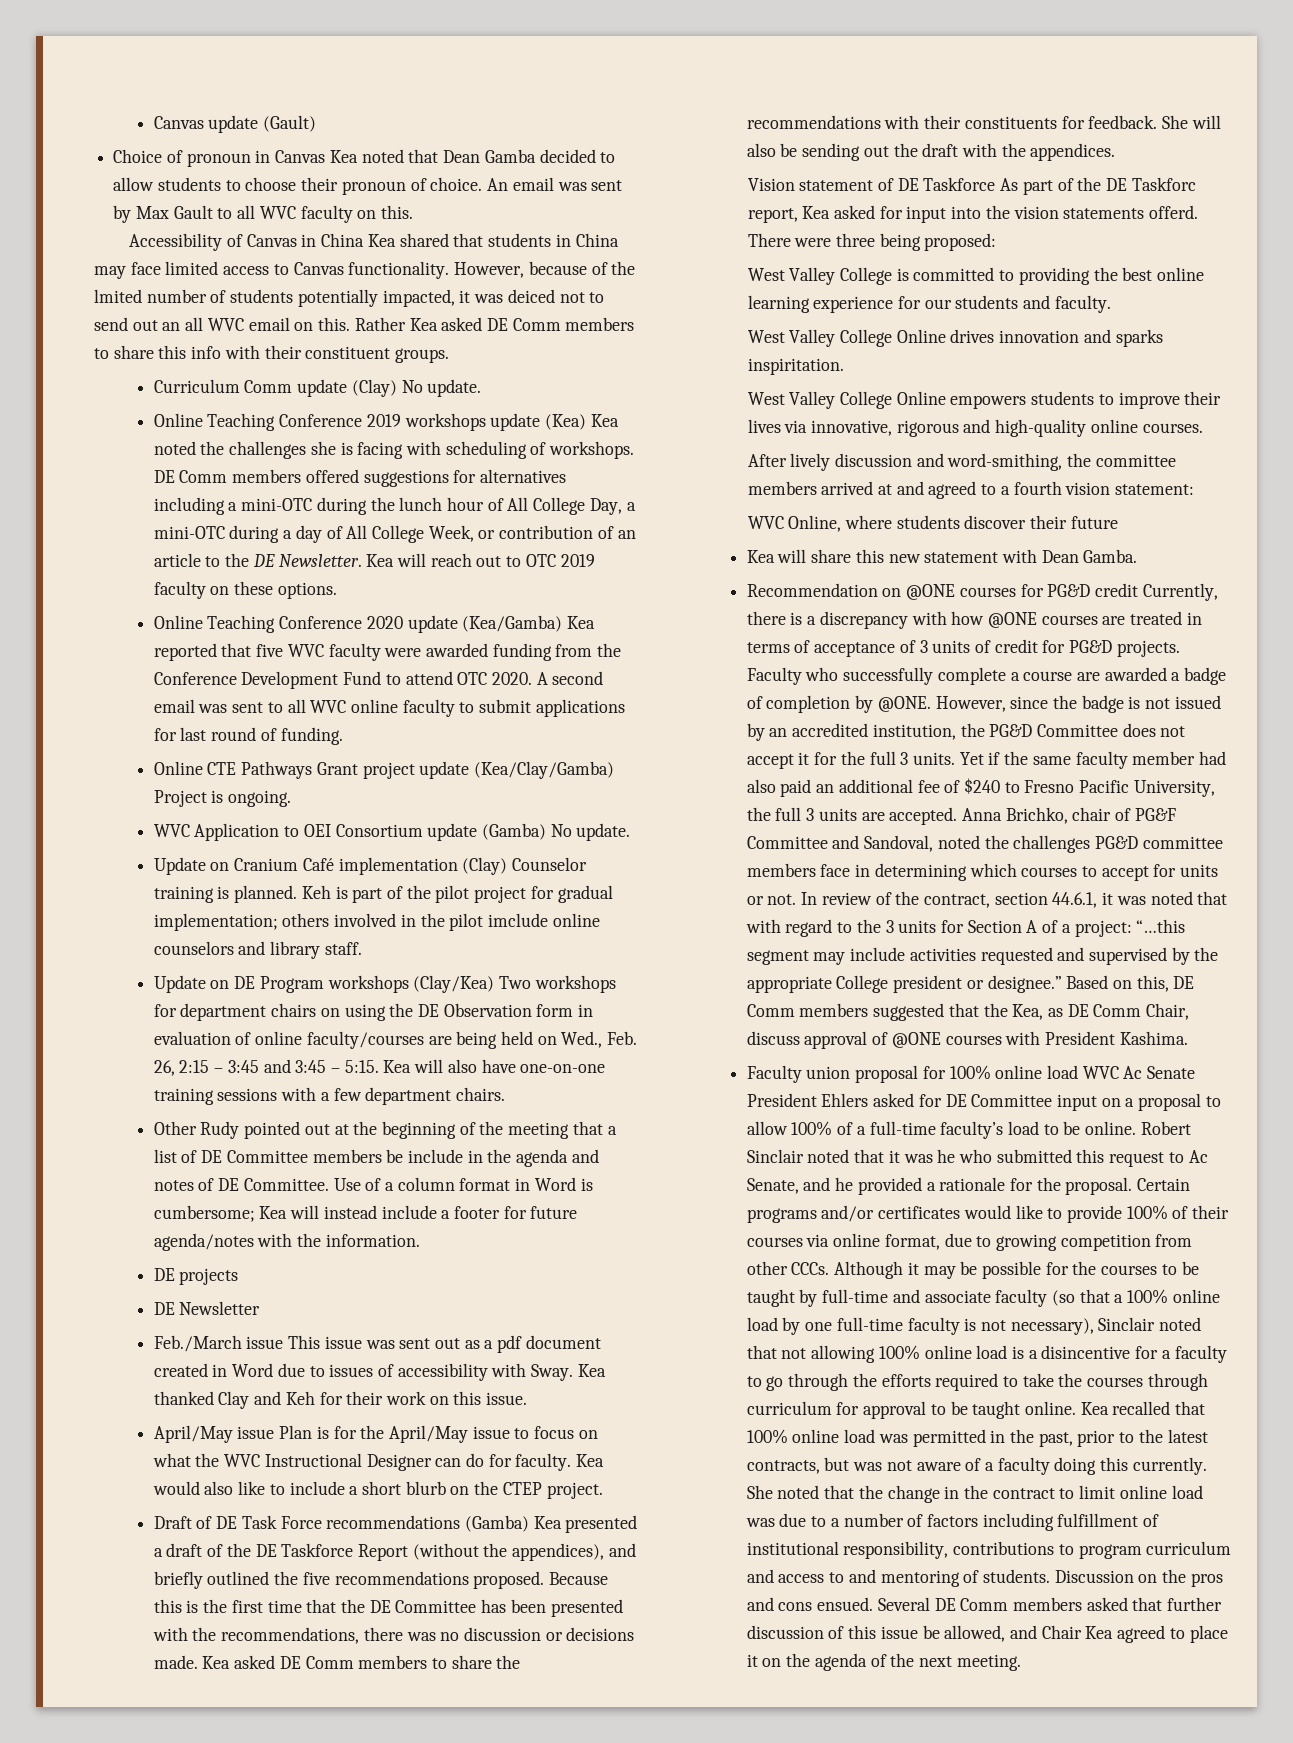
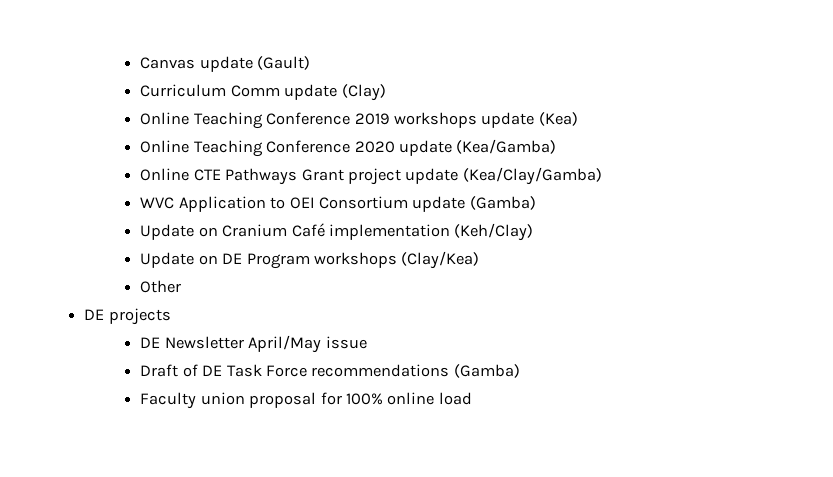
[113,149,616,167] [113,177,623,195] [113,205,414,223] [129,233,619,251] [94,261,636,279] [94,289,605,307] [94,317,635,331] [94,345,450,363] // Choice of pronoun in Canvas Kea noted that Dean Gamba decided to allow students to choose their pronoun of choice. An email was sent by Max Gault to all WVC faculty on this. // Accessibility of Canvas in China Kea shared that students in China may face limited access to Canvas functionality. However, because of the lmited number of students potentially impacted, it was deiced not to send out an all WVC email on this. Rather Kea asked DE Comm members to share this info with their constituent groups. -> (311, 63) none
[401,379,482,397] No update. -> (386, 92) none
[590,414,619,427] [153,441,635,459] [153,469,566,487] [153,497,636,515] [153,525,636,543] [153,553,595,567] [153,581,337,599] Kea noted the challenges she is facing with scheduling of workshops. DE Comm members offered suggestions for alternatives including a mini-OTC during the lunch hour of All College Day, a mini-OTC during a day of All College Week, or contribution of an article to the DE Newsletter. Kea will reach out to OTC 2019 faculty on these options. -> (578, 119) none
[566,616,595,629] [153,643,622,661] [153,671,604,689] [153,699,625,717] [153,727,343,745] Kea reported that five WVC faculty were awarded funding from the Conference Development Fund to attend OTC 2020. A second email was sent to all WVC online faculty to submit applications for last round of funding. -> (557, 146) none
[153,790,292,807] Project is ongoing. -> (602, 176) none
[550,823,631,841] No update. -> (536, 203) none
[462,857,587,875] [153,885,613,903] [153,913,600,931] [153,941,362,959] (Clay) Counselor training is planned. Keh is part of the pilot project for gradual implementation; others involved in the pilot imclude online counselors and library staff. -> [454,223,534,241] (Keh/Clay)
[498,975,616,993] [153,1003,594,1021] [153,1031,638,1049] [153,1059,606,1076] [153,1087,505,1105] [153,1121,617,1139] [153,1149,599,1167] [153,1177,593,1191] [153,1205,578,1222] [153,1233,420,1251] [153,1268,239,1285] [153,1301,261,1315] [153,1335,601,1353] [153,1363,606,1381] [153,1391,528,1409] [153,1425,598,1443] [152,1453,605,1471] [152,1481,603,1499] Two workshops for department chairs on using the DE Observation form in evaluation of online faculty/courses are being held on Wed., Feb. 26, 2:15 – 3:45 and 3:45 – 5:15. Kea will also have one-on-one training sessions with a few department chairs. // Other Rudy pointed out at the beginning of the meeting that a list of DE Committee members be include in the agenda and notes of DE Committee. Use of a column format in Word is cumbersome; Kea will instead include a footer for future agenda/notes with the information. // DE projects // DE Newsletter // Feb./March issue This issue was sent out as a pdf document created in Word due to issues of accessibility with Sway. Kea thanked Clay and Keh for their work on this issue. // April/May issue Plan is for the April/May issue to focus on what the WVC Instructional Designer can do for faculty. Kea would also like to include a short blurb on the CTEP project. -> [140,280,182,293] [84,308,171,325] [140,335,367,353] // Other // DE projects // DE Newsletter April/May issue
[533,1515,638,1533] [153,1543,636,1561] [153,1571,608,1589] [153,1599,623,1617] [152,1627,635,1644] [153,1655,521,1669] [746,115,1221,129] [746,143,1116,161] [747,177,1196,195] [747,205,1199,223] [747,233,997,251] [747,267,1205,285] [747,295,1111,313] [747,329,1163,347] [747,358,844,375] [747,391,1222,409] [747,419,1203,437] [747,453,1176,471] [747,481,1195,499] [747,515,1118,532] [746,549,1138,563] [746,583,1218,601] [746,611,1202,629] [746,639,1180,657] [746,667,1227,685] [746,695,1221,713] [746,723,1186,741] [746,751,1227,769] [746,778,1215,797] [746,807,1176,825] [746,835,1223,853] [746,863,1219,881] [746,891,1228,908] [745,919,1186,937] [746,947,1219,965] [746,975,1195,993] [746,1003,1190,1021] [746,1031,1188,1049] Kea presented a draft of the DE Taskforce Report (without the appendices), and briefly outlined the five recommendations proposed. Because this is the first time that the DE Committee has been presented with the recommendations, there was no discussion or decisions made. Kea asked DE Comm members to share the recommendations with their constituents for feedback. She will also be sending out the draft with the appendices. // Vision statement of DE Taskforce As part of the DE Taskforc report, Kea asked for input into the vision statements offerd. There were three being proposed: // West Valley College is committed to providing the best online learning experience for our students and faculty. // West Valley College Online drives innovation and sparks inspiritation. // West Valley College Online empowers students to improve their lives via innovative, rigorous and high-quality online courses. // After lively discussion and word-smithing, the committee members arrived at and agreed to a fourth vision statement: // WVC Online, where students discover their future // Kea will share this new statement with Dean Gamba. // Recommendation on @ONE courses for PG&D credit Currently, there is a discrepancy with how @ONE courses are treated in terms of acceptance of 3 units of credit for PG&D projects. Faculty who successfully complete a course are awarded a badge of completion by @ONE. However, since the badge is not issued by an accredited institution, the PG&D Committee does not accept it for the full 3 units. Yet if the same faculty member had also paid an additional fee of $240 to Fresno Pacific University, the full 3 units are accepted. Anna Brichko, chair of PG&F Committee and Sandoval, noted the challenges PG&D committee members face in determining which courses to accept for units or not. In review of the contract, section 44.6.1, it was noted that with regard to the 3 units for Section A of a project: “…this segment may include activities requested and supervised by the appropriate College president or designee.” Based on this, DE Comm members suggested that the Kea, as DE Comm Chair, discuss approval of @ONE courses with President Kashima. -> (520, 371) none
[1082,1066,1196,1079] [746,1093,1221,1111] [746,1121,1191,1139] [746,1149,1208,1167] [746,1177,1191,1195] [746,1205,1230,1223] [746,1233,1193,1251] [746,1261,1199,1279] [746,1289,1220,1307] [746,1317,1202,1335] [746,1345,1227,1363] [746,1373,1208,1391] [746,1401,1206,1419] [746,1429,1208,1447] [746,1457,1207,1475] [746,1485,1203,1503] [745,1513,1160,1531] [746,1541,1232,1559] [746,1569,1223,1587] [746,1597,1223,1611] [746,1625,1228,1643] [746,1653,1021,1671] WVC Ac Senate President Ehlers asked for DE Committee input on a proposal to allow 100% of a full-time faculty’s load to be online. Robert Sinclair noted that it was he who submitted this request to Ac Senate, and he provided a rationale for the proposal. Certain programs and/or certificates would like to provide 100% of their courses via online format, due to growing competition from other CCCs. Although it may be possible for the courses to be taught by full-time and associate faculty (so that a 100% online load by one full-time faculty is not necessary), Sinclair noted that not allowing 100% online load is a disincentive for a faculty to go through the efforts required to take the courses through curriculum for approval to be taught online. Kea recalled that 100% online load was permitted in the past, prior to the latest contracts, but was not aware of a faculty doing this currently. She noted that the change in the contract to limit online load was due to a number of factors including fulfillment of institutional responsibility, contributions to program curriculum and access to and mentoring of students. Discussion on the pros and cons ensued. Several DE Comm members asked that further discussion of this issue be allowed, and Chair Kea agreed to place it on the agenda of the next meeting. -> (472, 398) none

